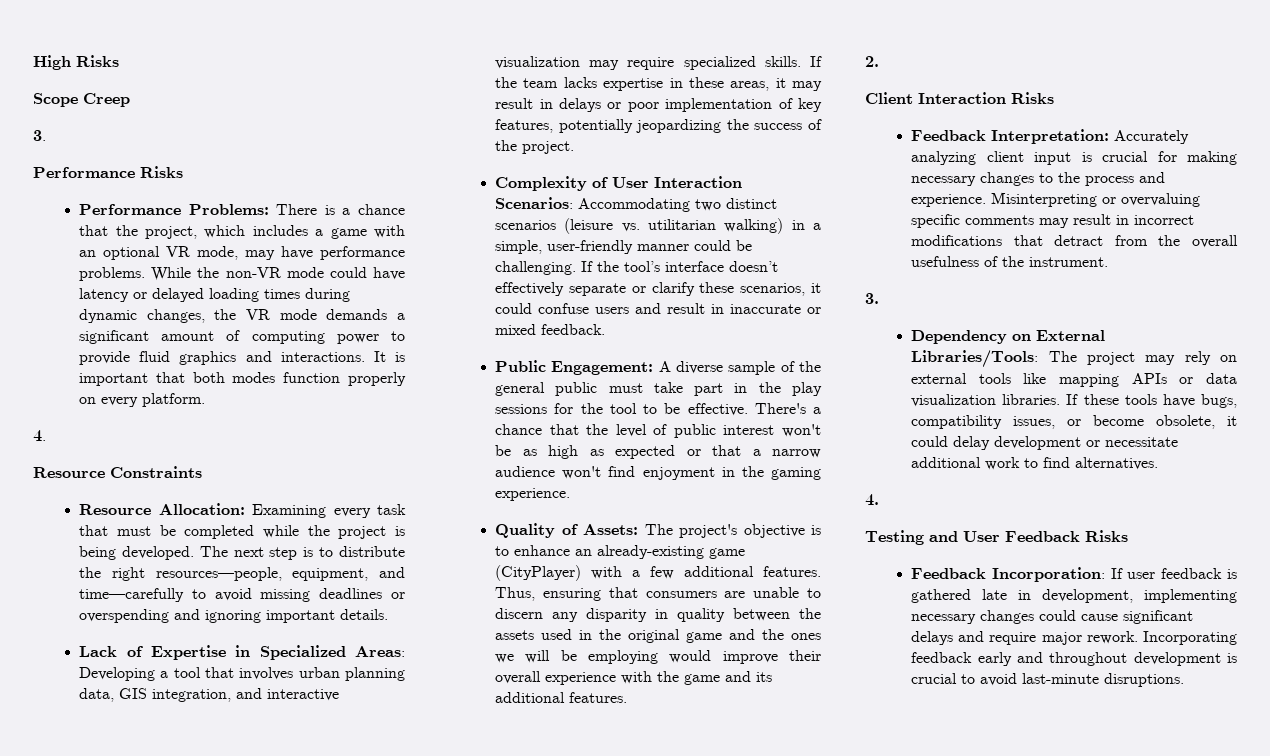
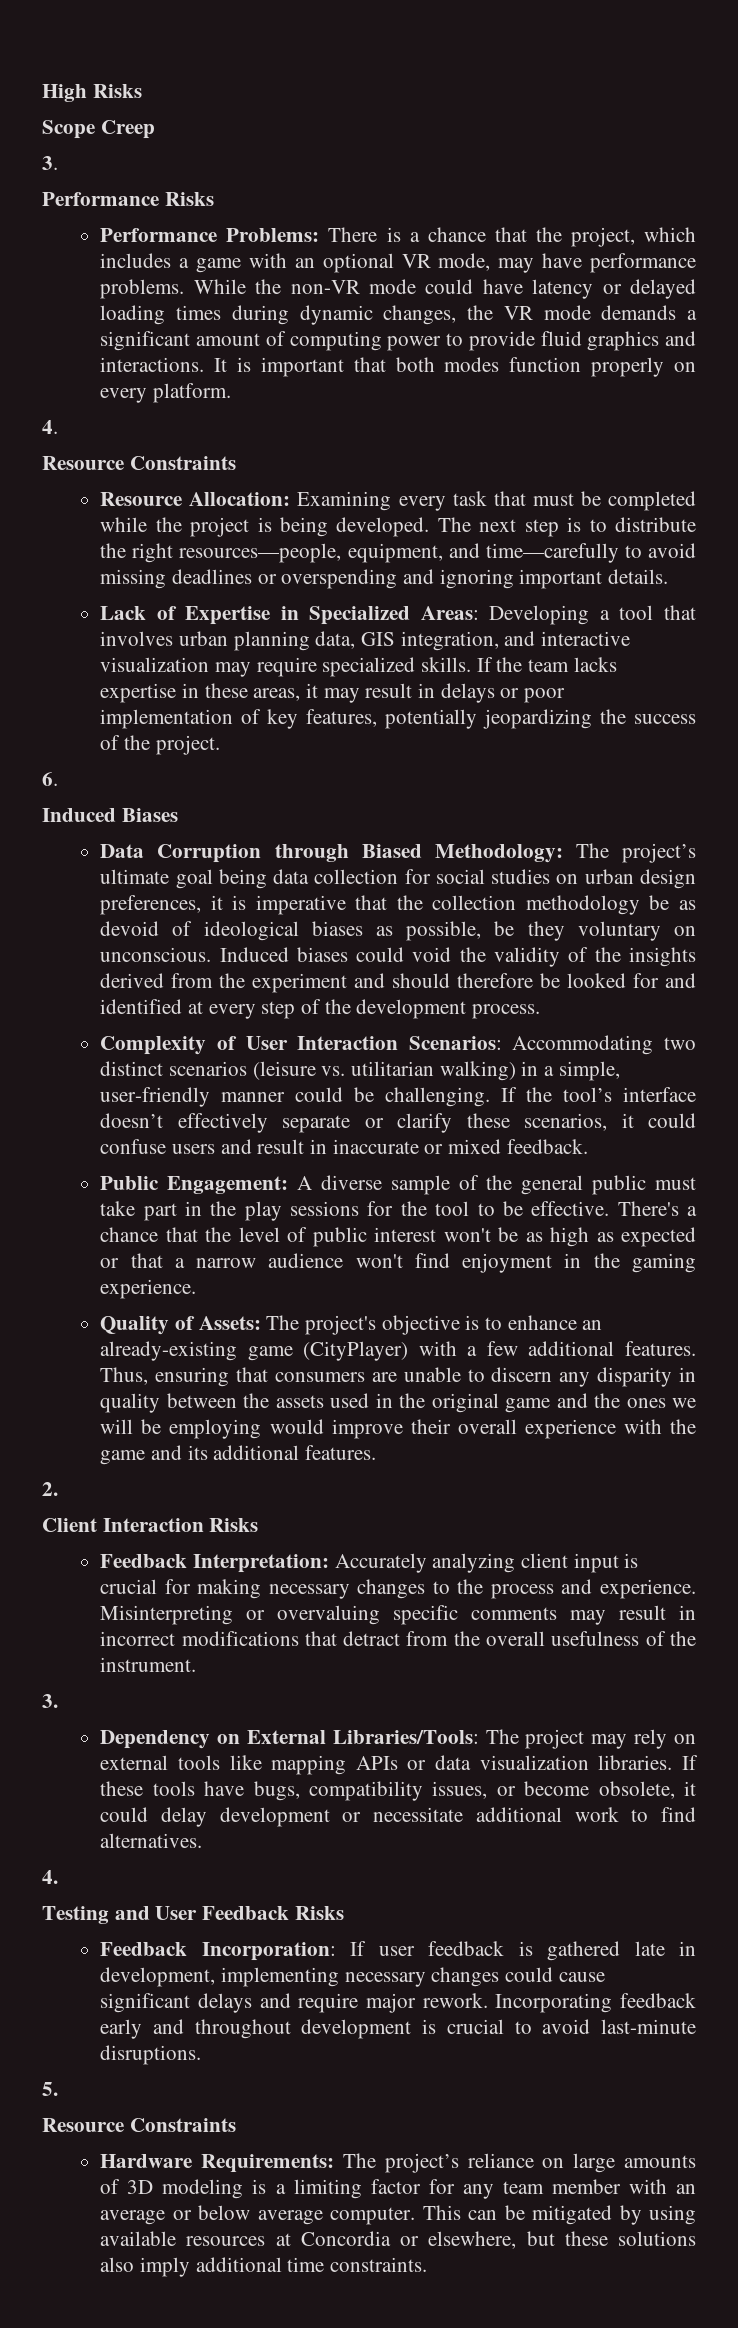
(575, 147) none -> [42,772,58,786] [42,808,178,822] [100,843,696,863] [100,869,697,889] [100,895,696,915] [100,921,697,941] [100,947,697,967] [100,973,696,993] [100,999,540,1019] // 6. // Induced Biases // Data Corruption through Biased Methodology: The project’s ultimate goal being data collection for social studies on urban design preferences, it is imperative that the collection methodology be as devoid of ideological biases as possible, be they voluntary on unconscious. Induced biases could void the validity of the insights derived from the experiment and should therefore be looked for and identified at every step of the development process.
(1185, 680) none -> [42,2082,58,2096] [42,2118,236,2132] [100,2153,697,2173] [100,2179,697,2199] [100,2205,696,2225] [100,2231,696,2249] [100,2257,427,2277] // 5. // Resource Constraints // Hardware Requirements: The project’s reliance on large amounts of 3D modeling is a limiting factor for any team member with an average or below average computer. This can be mitigated by using available resources at Concordia or elsewhere, but these solutions also imply additional time constraints.

